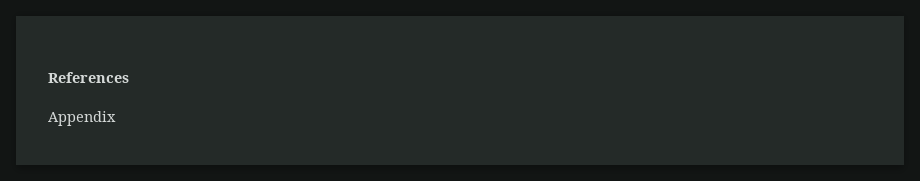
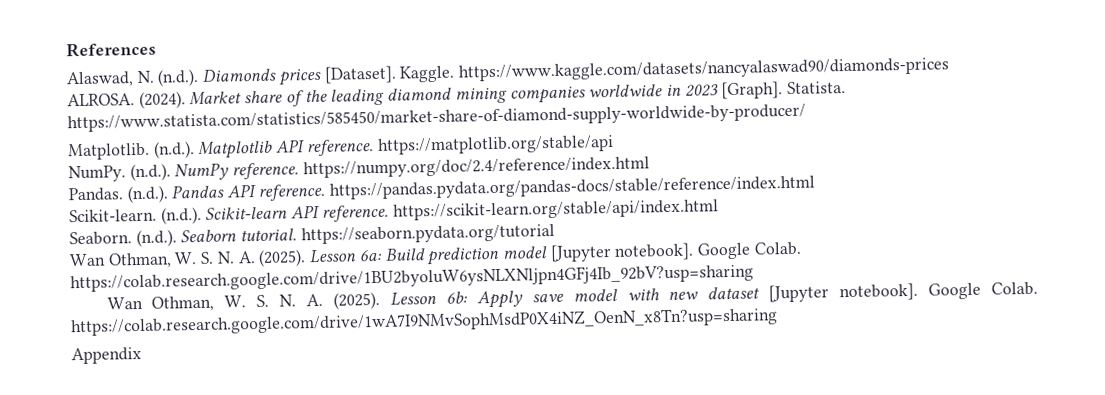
(129, 77) none -> [66,57,950,88] [67,81,847,109] [67,103,806,133] [68,134,614,161] [68,156,650,183] [68,175,815,204] [69,199,719,225] [69,223,555,248] [69,241,802,269] [70,263,754,293] [106,281,1038,312] [70,307,778,337] // Alaswad, N. (n.d.). Diamonds prices [Dataset]. Kaggle. https://www.kaggle.com/datasets/nancyalaswad90/diamonds-prices // ALROSA. (2024). Market share of the leading diamond mining companies worldwide in 2023 [Graph]. Statista. https://www.statista.com/statistics/585450/market-share-of-diamond-supply-worldwide-by-producer/ // Matplotlib. (n.d.). Matplotlib API reference. https://matplotlib.org/stable/api // NumPy. (n.d.). NumPy reference. https://numpy.org/doc/2.4/reference/index.html // Pandas. (n.d.). Pandas API reference. https://pandas.pydata.org/pandas-docs/stable/reference/index.html // Scikit-learn. (n.d.). Scikit-learn API reference. https://scikit-learn.org/stable/api/index.html // Seaborn. (n.d.). Seaborn tutorial. https://seaborn.pydata.org/tutorial // Wan Othman, W. S. N. A. (2025). Lesson 6a: Build prediction model [Jupyter notebook]. Google Colab. https://colab.research.google.com/drive/1BU2byoluW6ysNLXNljpn4GFj4Ib_92bV?usp=sharing // Wan Othman, W. S. N. A. (2025). Lesson 6b: Apply save model with new dataset [Jupyter notebook]. Google Colab. https://colab.research.google.com/drive/1wA7I9NMvSophMsdP0X4iNZ_OenN_x8Tn?usp=sharing

